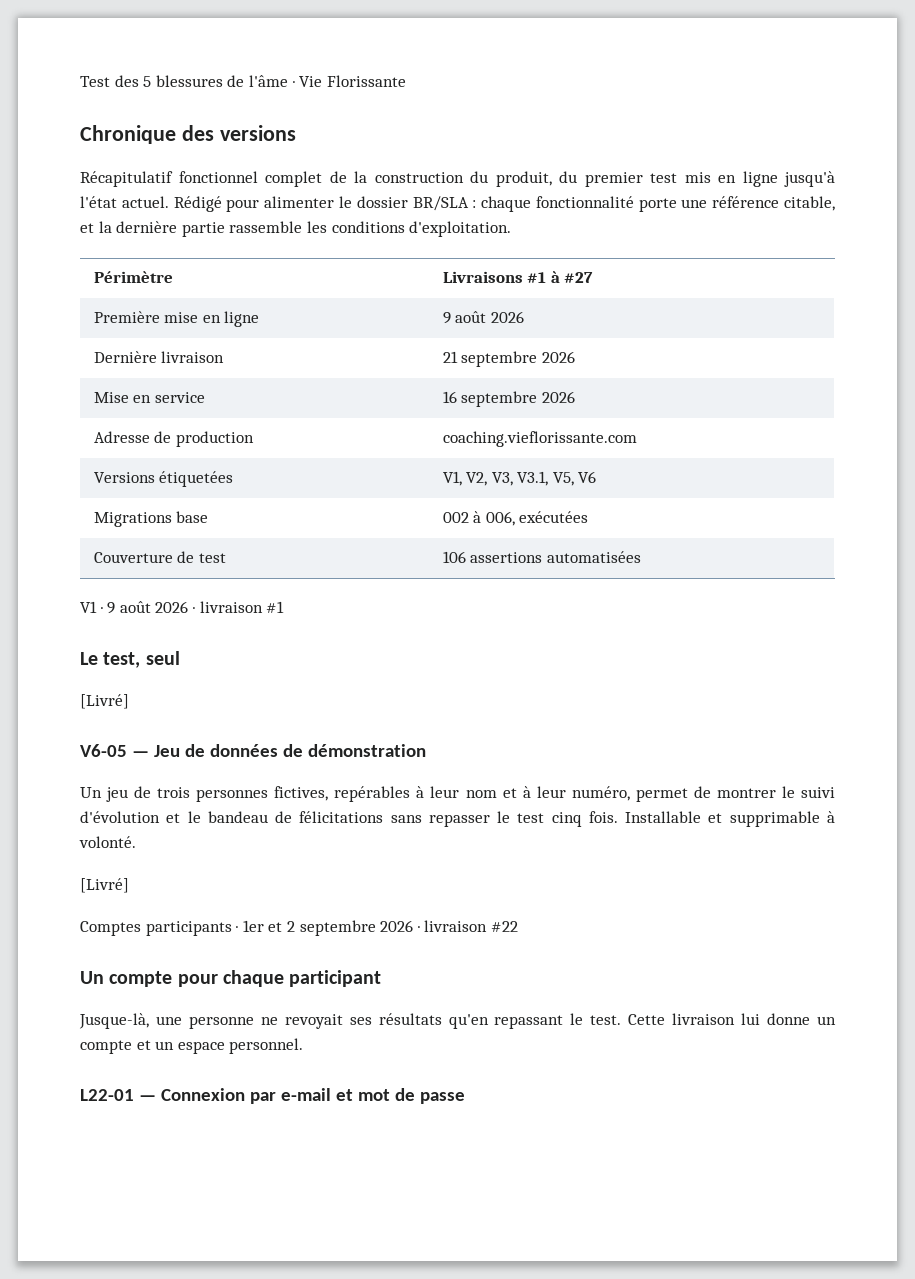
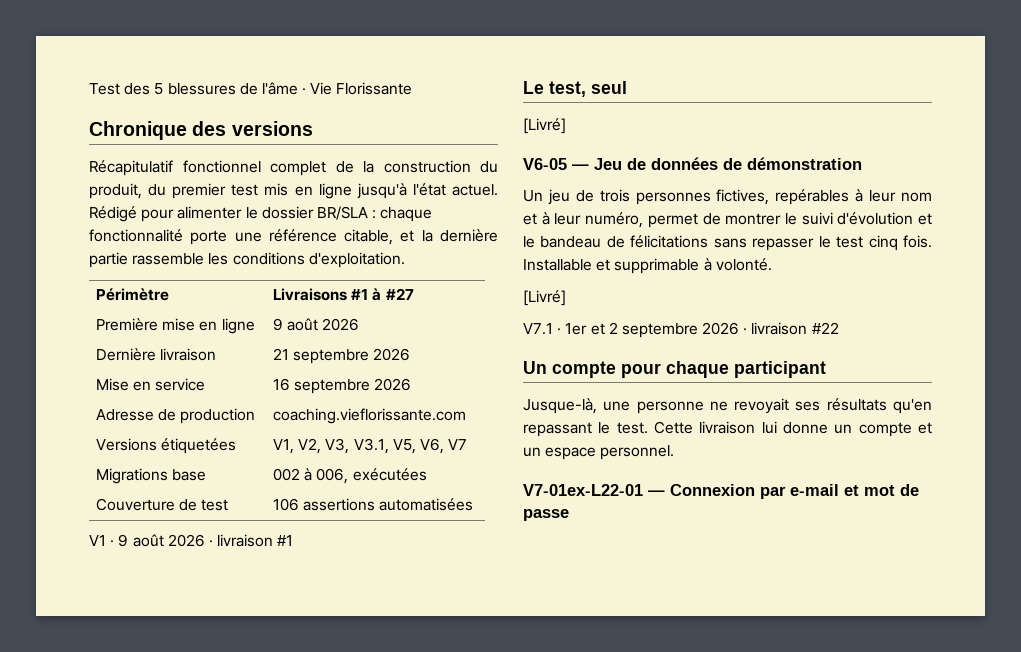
[578,471,597,483] V6 -> [420,438,468,454] V6, V7
[80,921,232,936] Comptes participants -> [523,323,553,335] V7.1
[80,1089,134,1101] L22-01 -> [523,484,643,496] V7-01ex-L22-01

